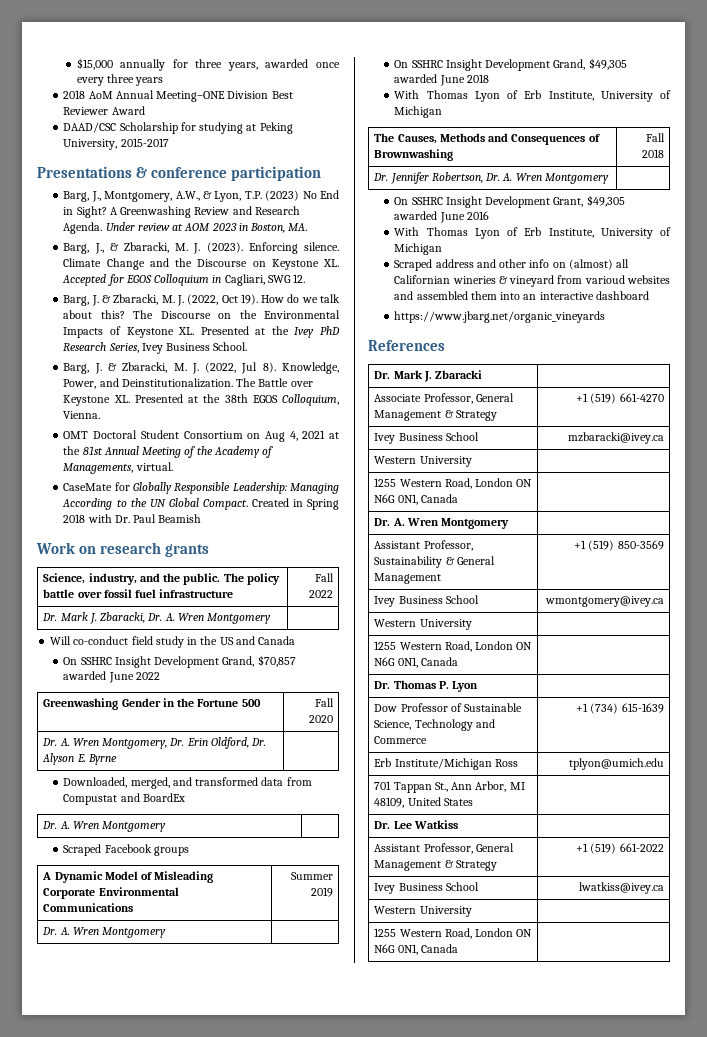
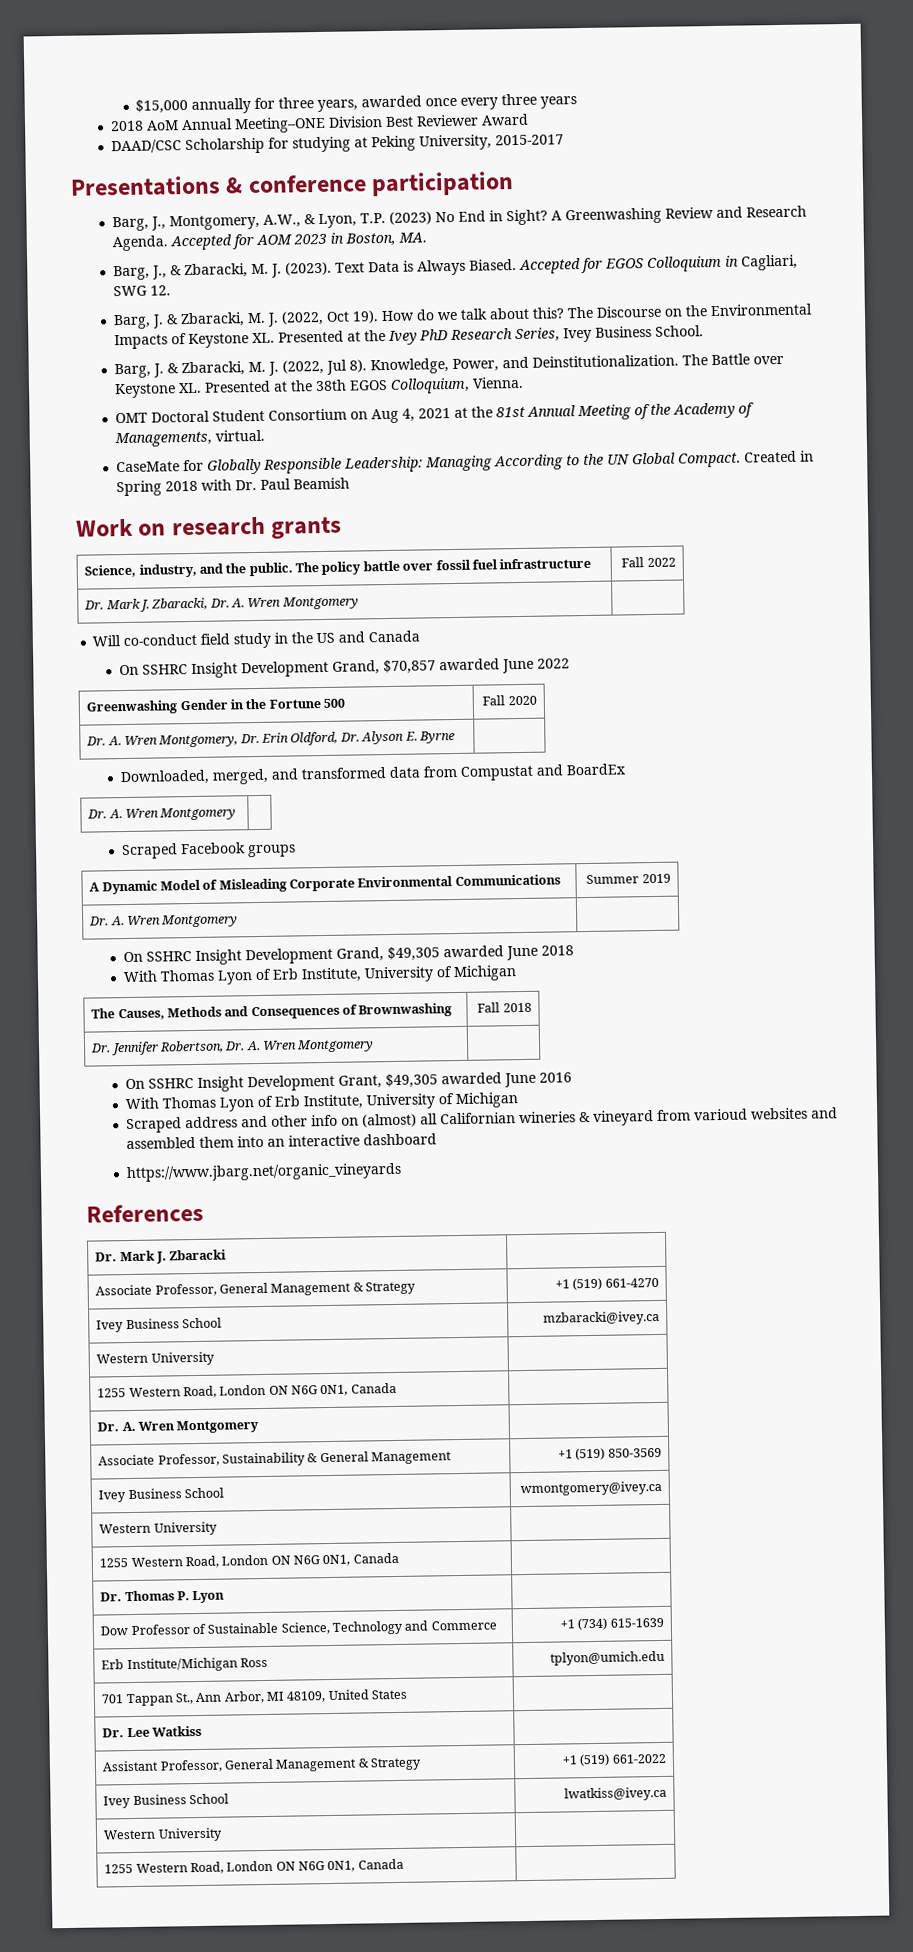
[105,222,184,231] Under review at -> [169,233,254,251] Accepted for
[248,242,339,254] [63,258,339,270] Enforcing silence. Climate Change and the Discourse on Keystone XL. -> [334,259,517,276] Text Data is Always Biased.
[374,541,421,549] Assistant -> [98,1454,156,1466] Associate

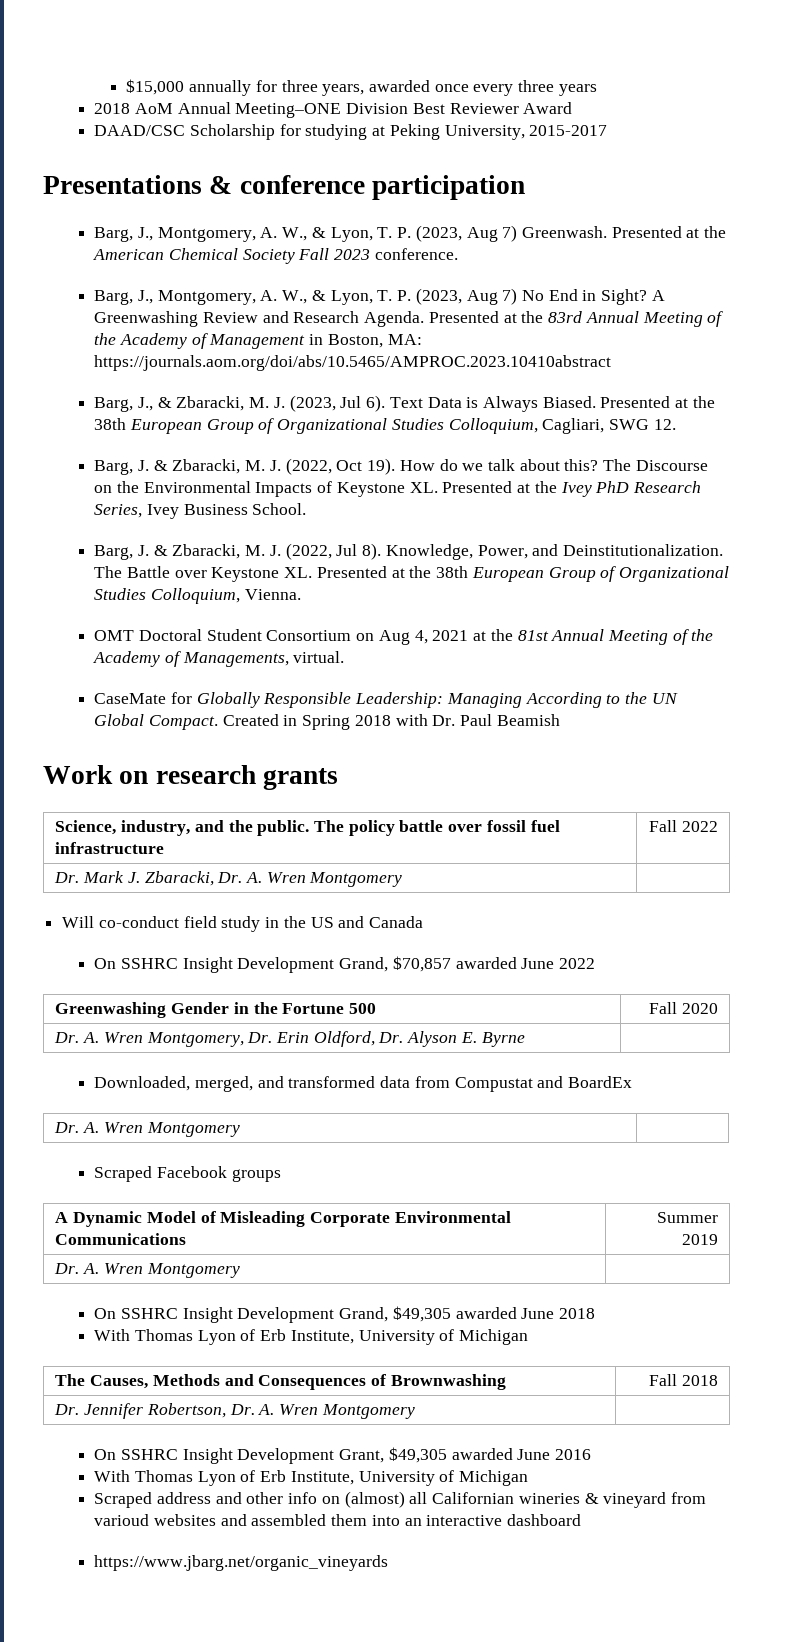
[262,211,432,229] A.W., & Lyon, T.P. (2023) -> [260,225,727,242] [93,248,458,264] [94,288,518,305] A. W., & Lyon, T. P. (2023, Aug 7) Greenwash. Presented at the American Chemical Society Fall 2023 conference. // Barg, J., Montgomery, A. W., & Lyon, T. P. (2023, Aug 7)
[169,232,427,251] Accepted for AOM 2023 in Boston, MA. -> [428,311,724,327] [94,333,422,349] [94,355,612,371] Presented at the 83rd Annual Meeting of the Academy of Management in Boston, MA: https://journals.aom.org/doi/abs/10.5465/AMPROC.2023.10410abstract
[284,261,332,276] (2023). -> [289,395,386,412] (2023, Jul 6).
[518,255,739,274] Accepted for EGOS Colloquium in -> [600,396,715,408] [94,418,538,434] Presented at the 38th European Group of Organizational Studies Colloquium,
[348,379,388,391] EGOS -> [471,566,730,582] [94,588,147,600] European Group of Organizational Studies
[86,1203,204,1223] [95,1249,228,1264] [95,1281,417,1297] [555,1277,659,1291] [96,1317,222,1333] [542,1310,660,1326] [96,1351,215,1366] [97,1382,397,1399] [97,1420,260,1434] [98,1451,453,1467] [558,1447,662,1461] [98,1487,224,1503] [519,1480,662,1497] [99,1521,218,1536] [99,1552,399,1569] [100,1590,226,1604] [100,1620,497,1636] [560,1617,664,1631] [101,1657,268,1673] [549,1650,665,1666] [101,1689,408,1707] [102,1725,202,1738] [102,1757,423,1773] [562,1753,666,1767] [103,1793,229,1809] [563,1786,667,1802] [103,1827,223,1842] [104,1858,404,1875] // References // Dr. Mark J. Zbaracki | // Associate Professor, General Management & Strategy | +1 (519) 661-4270 // Ivey Business School | mzbaracki@ivey.ca // Western University | // 1255 Western Road, London ON N6G 0N1, Canada | // Dr. A. Wren Montgomery | // Associate Professor, Sustainability & General Management | +1 (519) 850-3569 // Ivey Business School | wmontgomery@ivey.ca // Western University | // 1255 Western Road, London ON N6G 0N1, Canada | // Dr. Thomas P. Lyon | // Dow Professor of Sustainable Science, Technology and Commerce | +1 (734) 615-1639 // Erb Institute/Michigan Ross | tplyon@umich.edu // 701 Tappan St., Ann Arbor, MI 48109, United States | // Dr. Lee Watkiss | // Assistant Professor, General Management & Strategy | +1 (519) 661-2022 // Ivey Business School | lwatkiss@ivey.ca // Western University | // 1255 Western Road, London ON N6G 0N1, Canada | -> (389, 1563) none

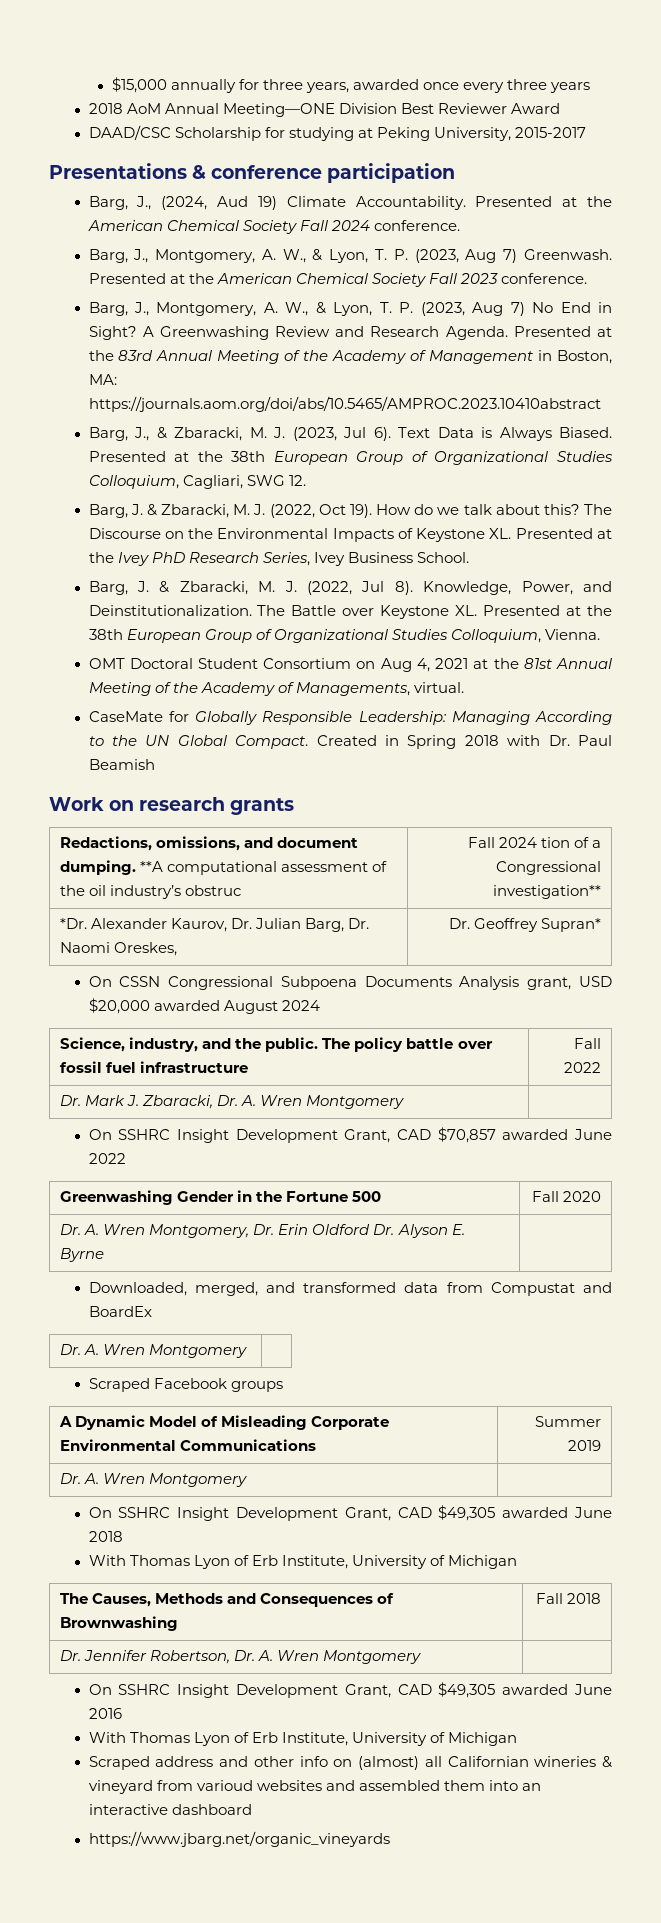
[235,103,342,118] Meeting–ONE -> [222,103,335,117] Meeting—ONE
(526, 187) none -> [88,196,613,210] [87,220,460,234] // Barg, J., (2024, Aud 19) Climate Accountability. Presented at the American Chemical Society Fall 2024 conference.
(339, 779) none -> [60,836,359,851] [60,860,388,875] [60,885,242,899] [467,837,601,848] [495,861,601,875] [492,885,601,899] [60,918,370,932] [60,942,178,956] [448,918,601,932] [88,976,612,990] [88,998,320,1014] // Redactions, omissions, and document dumping. **A computational assessment of the oil industry’s obstruc | Fall 2024 tion of a Congressional investigation** // *Dr. Alexander Kaurov, Dr. Julian Barg, Dr. Naomi Oreskes, | Dr. Geoffrey Supran* // On CSSN Congressional Subpoena Documents Analysis grant, USD $20,000 awarded August 2024
[62,916,424,932] [94,957,389,973] // Will co-conduct field study in the US and Canada // On SSHRC Insight Development Grand, -> [88,1129,431,1143] // On SSHRC Insight Development Grant, CAD
[313,1031,375,1047] Oldford, -> [312,1224,371,1235] Oldford
[339,1307,389,1322] Grand, -> [344,1507,432,1521] Grant, CAD
(385, 1456) none -> [397,1684,432,1695] CAD

